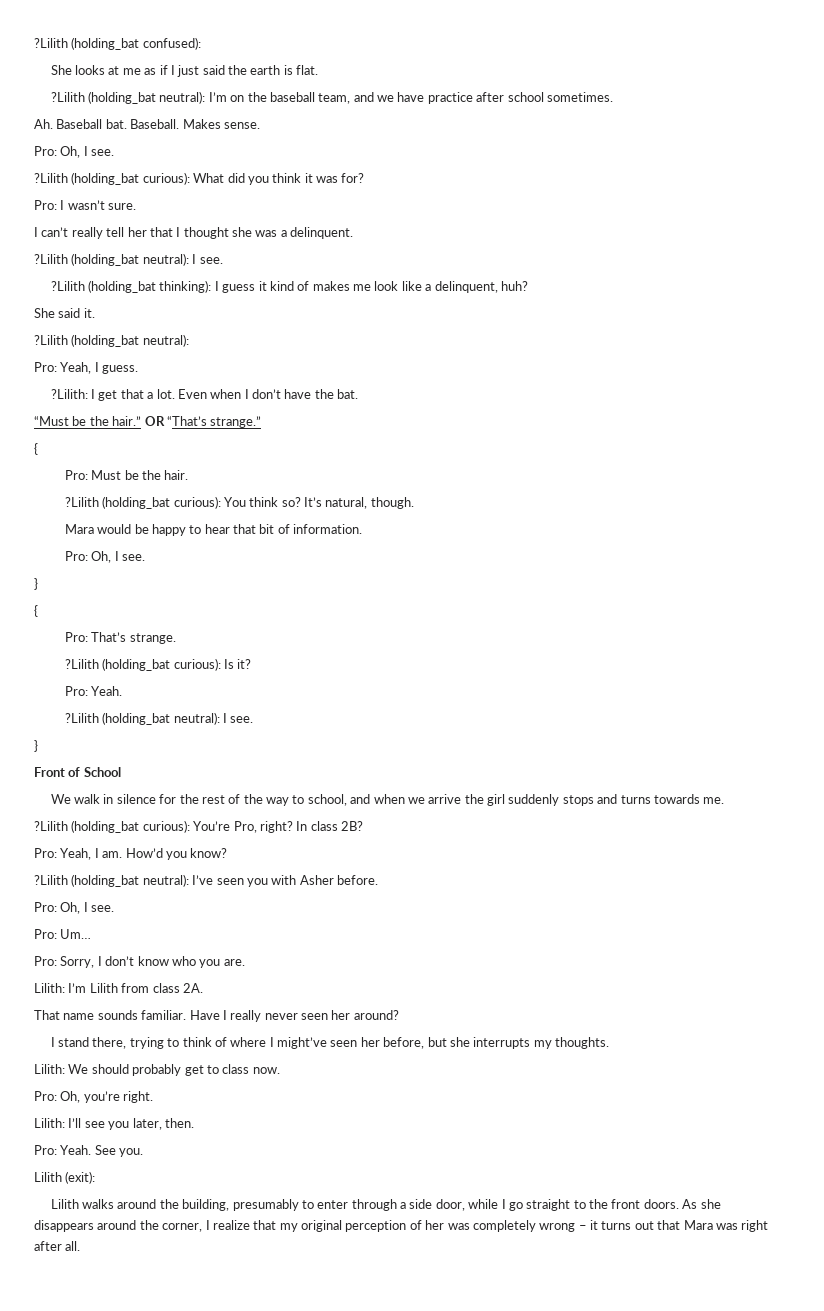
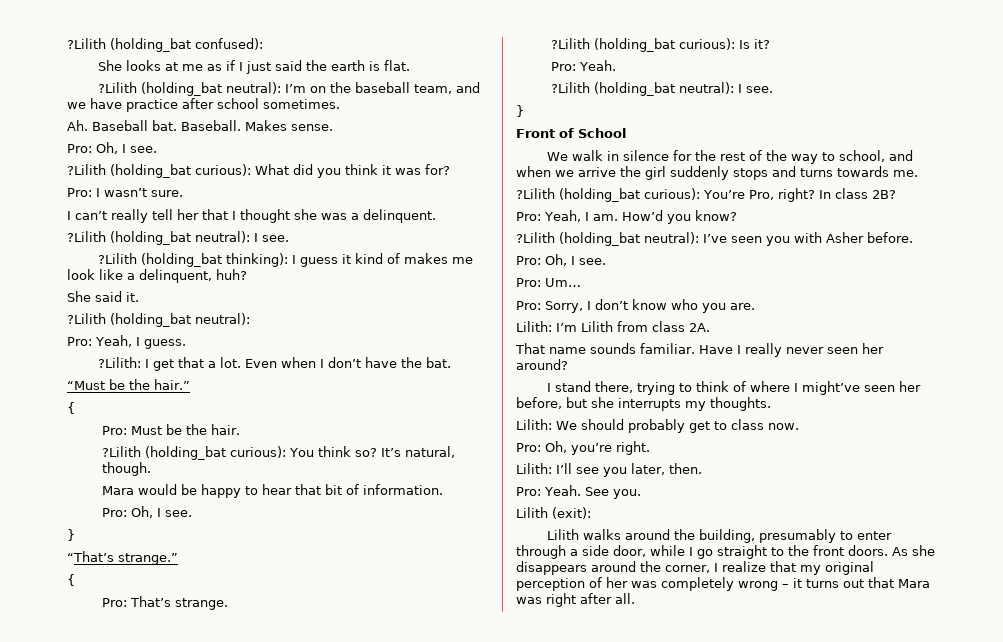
[144,416,262,428] OR “That’s strange.” -> (190, 384) none
(38, 584) none -> [67,551,178,565] // “That’s strange.”

